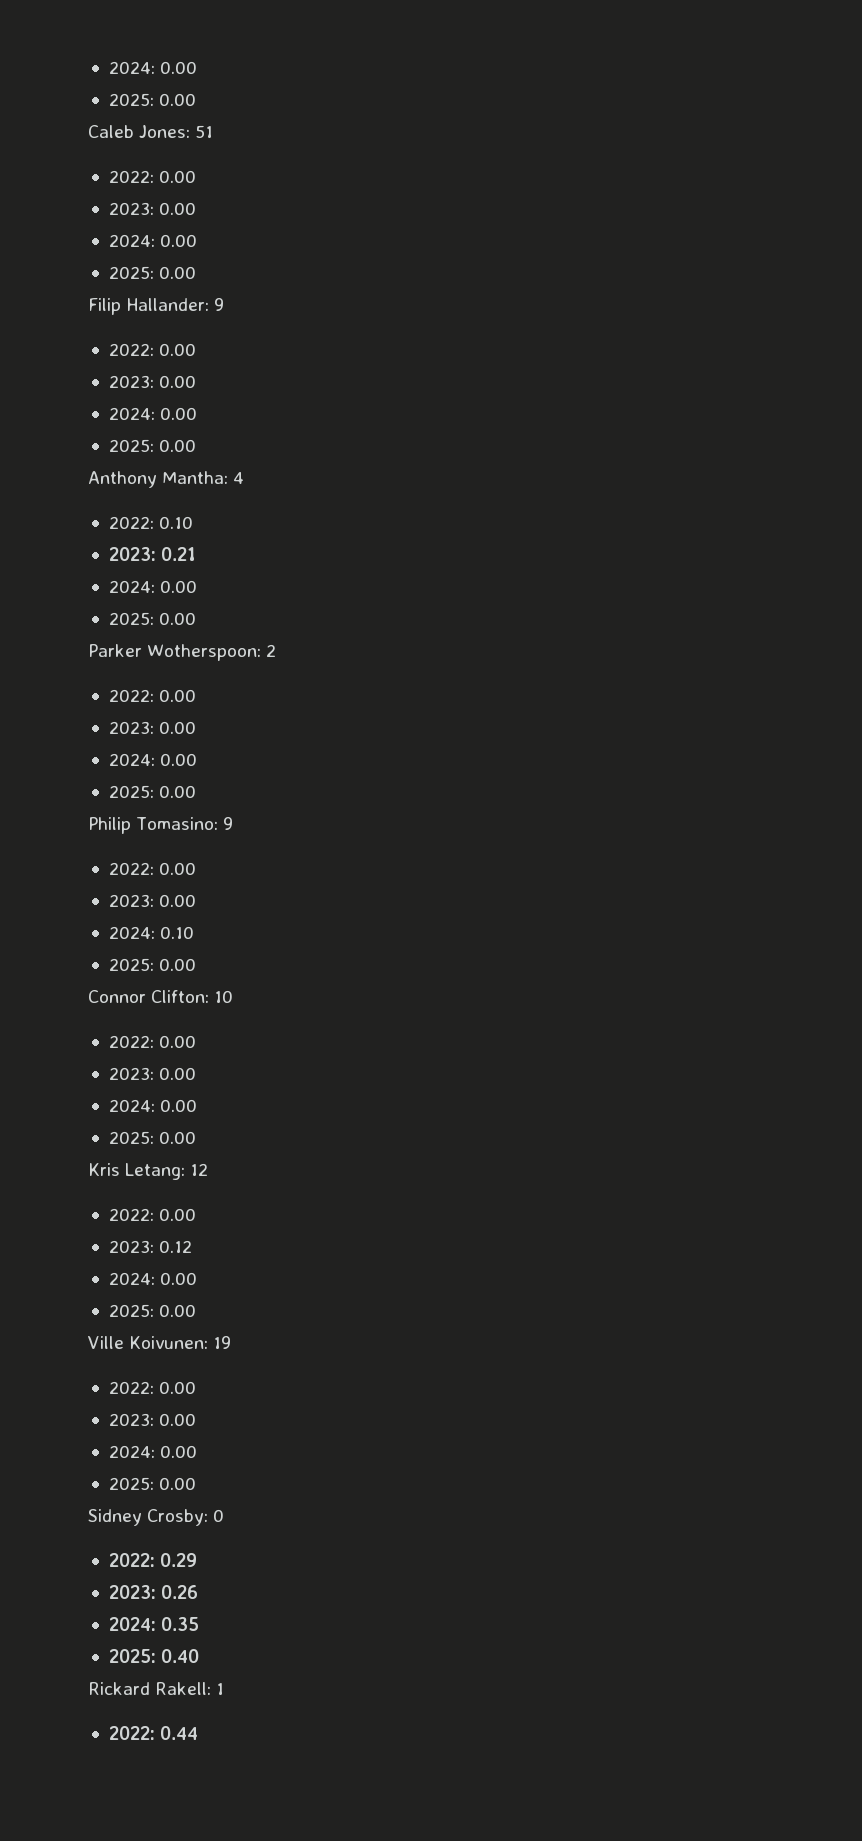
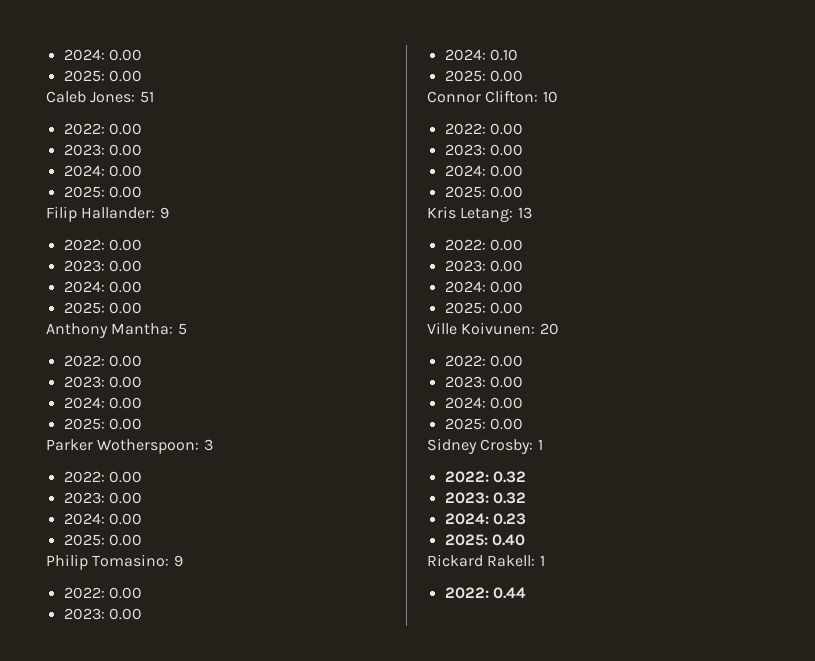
[233,472,245,484] [108,516,194,529] [108,547,197,561] 4 // 2022: 0.10 // 2023: 0.21 -> [177,323,187,335] [63,355,142,367] [63,376,142,388] 5 // 2022: 0.00 // 2023: 0.00
[266,644,277,657] 2 -> [203,439,213,451] 3
[190,1163,209,1176] [108,1208,197,1221] [108,1240,193,1253] 12 // 2022: 0.00 // 2023: 0.12 -> [517,207,532,219] [444,239,523,251] [444,260,523,272] 13 // 2022: 0.00 // 2023: 0.00
[213,1336,232,1349] 19 -> [539,323,559,335] 20
[213,1509,225,1522] [108,1553,198,1567] [108,1585,199,1599] [108,1617,200,1631] 0 // 2022: 0.29 // 2023: 0.26 // 2024: 0.35 -> [537,439,543,450] [444,471,526,483] [444,492,526,504] [444,513,526,525] 1 // 2022: 0.32 // 2023: 0.32 // 2024: 0.23

